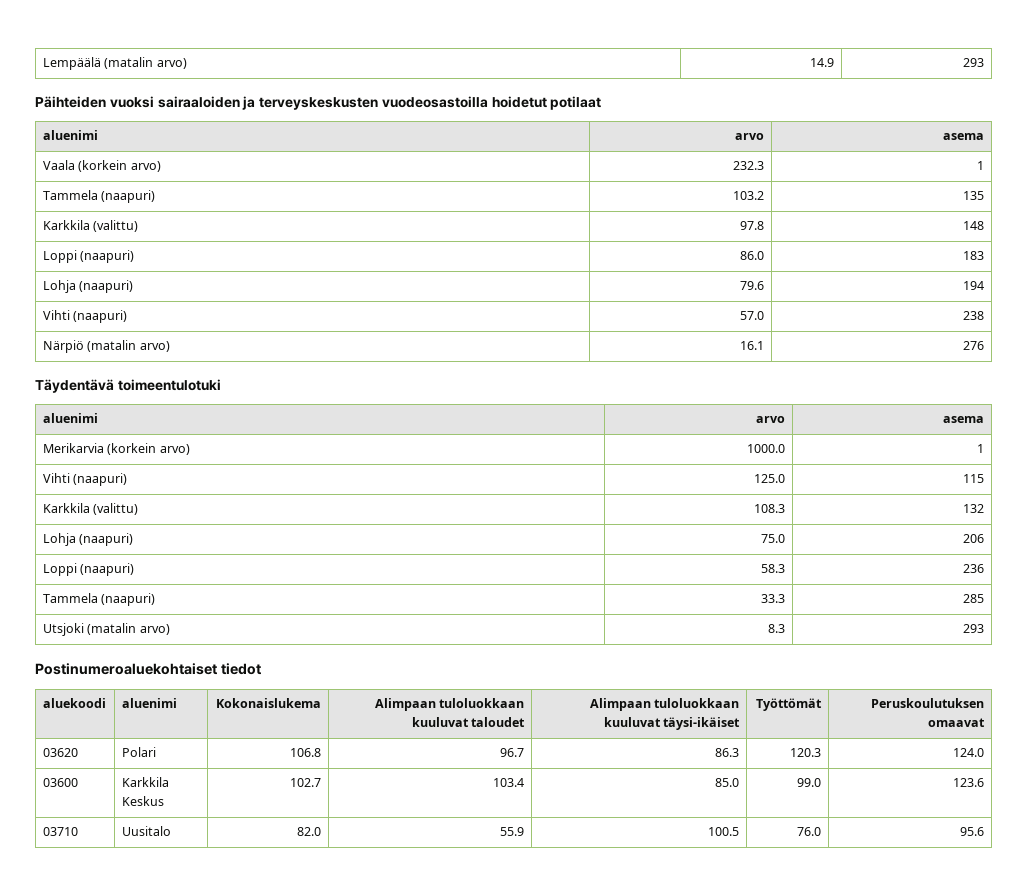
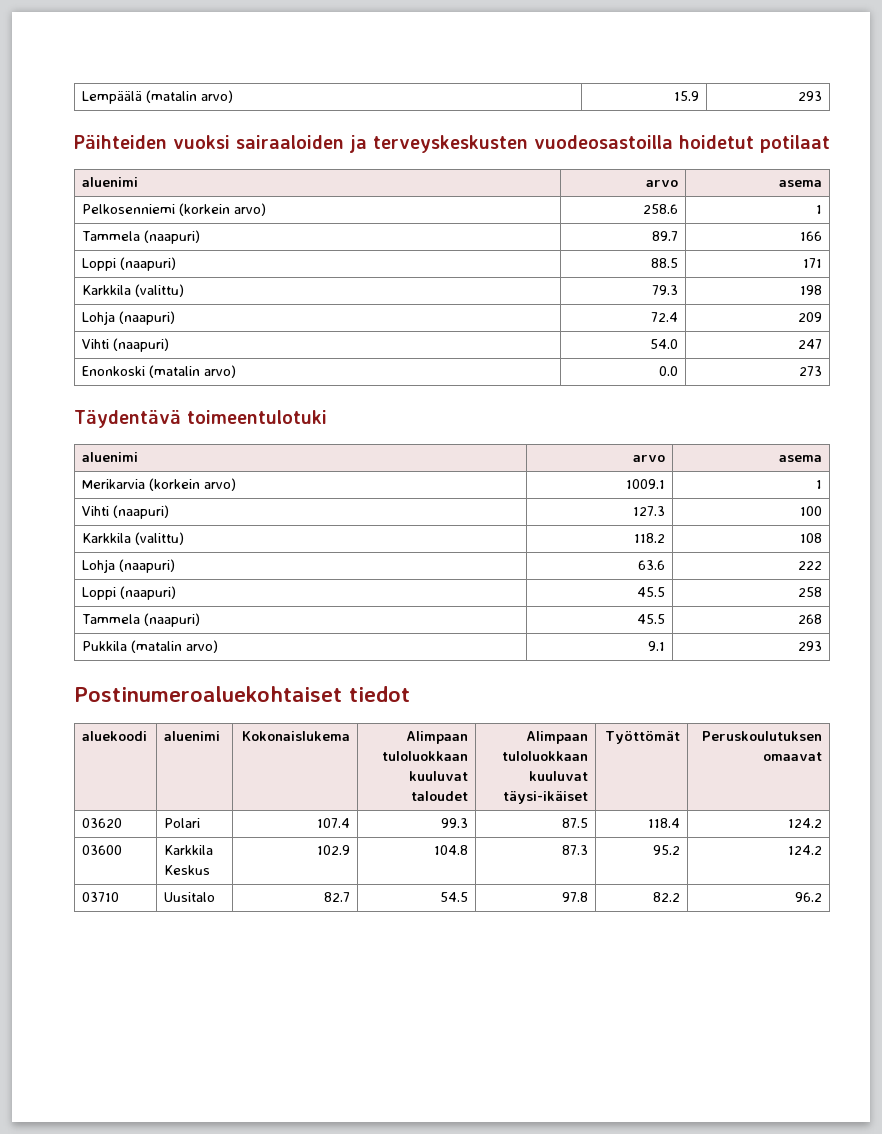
[810,58,835,67] 14.9 -> [673,91,699,101] 15.9
[42,160,161,172] [733,161,765,170] Vaala (korkein arvo) | 232.3 -> [82,203,267,216] [642,204,678,214] Pelkosenniemi (korkein arvo) | 258.6
[733,191,765,200] [963,191,985,200] [42,220,139,232] [740,221,765,230] [963,221,985,230] [42,250,135,263] [740,251,765,260] [963,251,985,260] [42,280,134,293] [740,281,765,290] [963,281,985,290] [42,310,128,323] [740,311,765,320] [963,311,985,320] [42,340,170,353] [740,341,765,350] [963,341,985,350] 103.2 | 135 // Karkkila (valittu) | 97.8 | 148 // Loppi (naapuri) | 86.0 | 183 // Lohja (naapuri) | 79.6 | 194 // Vihti (naapuri) | 57.0 | 238 // Närpiö (matalin arvo) | 16.1 | 276 -> [651,231,678,241] [799,231,822,241] [82,257,177,271] [650,258,678,268] [802,258,822,268] [82,284,185,297] [651,285,678,295] [799,285,822,295] [82,311,176,325] [650,312,678,322] [797,312,822,322] [82,338,170,352] [649,339,678,349] [797,339,822,349] [82,365,237,378] [658,366,678,376] [798,366,822,376] 89.7 | 166 // Loppi (naapuri) | 88.5 | 171 // Karkkila (valittu) | 79.3 | 198 // Lohja (naapuri) | 72.4 | 209 // Vihti (naapuri) | 54.0 | 247 // Enonkoski (matalin arvo) | 0.0 | 273
[747,444,786,453] 1000.0 -> [625,479,665,489] 1009.1
[754,474,786,483] [963,474,985,483] [42,503,139,515] [754,504,786,513] [963,504,985,513] [42,533,134,546] [761,534,786,543] [963,534,985,543] [42,563,135,576] [761,564,786,573] [963,564,985,573] [42,593,156,606] [761,594,786,603] [963,594,985,603] [42,623,170,636] [768,624,786,633] 125.0 | 115 // Karkkila (valittu) | 108.3 | 132 // Lohja (naapuri) | 75.0 | 206 // Loppi (naapuri) | 58.3 | 236 // Tammela (naapuri) | 33.3 | 285 // Utsjoki (matalin arvo) | 8.3 -> [632,506,665,516] [799,506,822,516] [82,532,185,545] [633,533,665,543] [799,533,822,543] [82,559,176,573] [637,560,665,570] [797,561,822,570] [82,586,177,600] [636,587,665,597] [797,587,822,597] [82,613,201,627] [636,614,665,624] [797,614,822,624] [82,640,219,653] [647,641,665,651] 127.3 | 100 // Karkkila (valittu) | 118.2 | 108 // Lohja (naapuri) | 63.6 | 222 // Loppi (naapuri) | 45.5 | 258 // Tammela (naapuri) | 45.5 | 268 // Pukkila (matalin arvo) | 9.1
[290,748,322,757] [500,748,525,757] [715,748,740,757] [790,748,822,757] [953,748,985,757] [42,778,78,787] [121,777,169,787] [121,796,164,806] [290,778,322,787] [493,778,525,787] [715,778,740,787] [797,778,822,787] [953,778,985,787] [42,827,78,836] [121,826,171,836] [297,827,322,836] [500,827,525,836] [708,827,740,836] [797,827,822,836] [960,827,985,836] 106.8 | 96.7 | 86.3 | 120.3 | 124.0 // 03600 | Karkkila Keskus | 102.7 | 103.4 | 85.0 | 99.0 | 123.6 // 03710 | Uusitalo | 82.0 | 55.9 | 100.5 | 76.0 | 95.6 -> [316,818,350,828] [440,818,468,828] [561,818,588,828] [647,818,680,828] [787,818,822,828] [82,845,123,855] [164,845,214,855] [164,865,211,875] [316,845,350,855] [433,845,468,855] [561,845,588,855] [652,845,680,855] [787,845,822,855] [82,892,120,902] [164,892,216,902] [323,892,350,902] [439,892,468,902] [561,892,588,902] [652,892,680,902] [794,892,822,902] 107.4 | 99.3 | 87.5 | 118.4 | 124.2 // 03600 | Karkkila Keskus | 102.9 | 104.8 | 87.3 | 95.2 | 124.2 // 03710 | Uusitalo | 82.7 | 54.5 | 97.8 | 82.2 | 96.2

